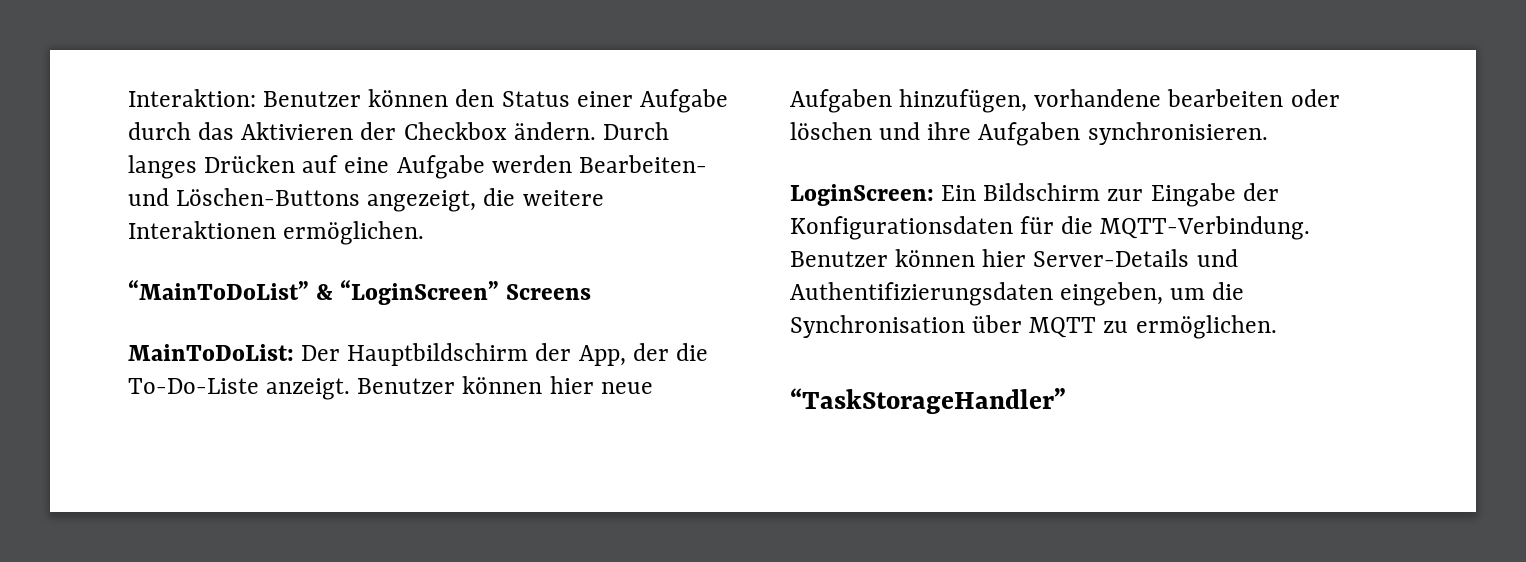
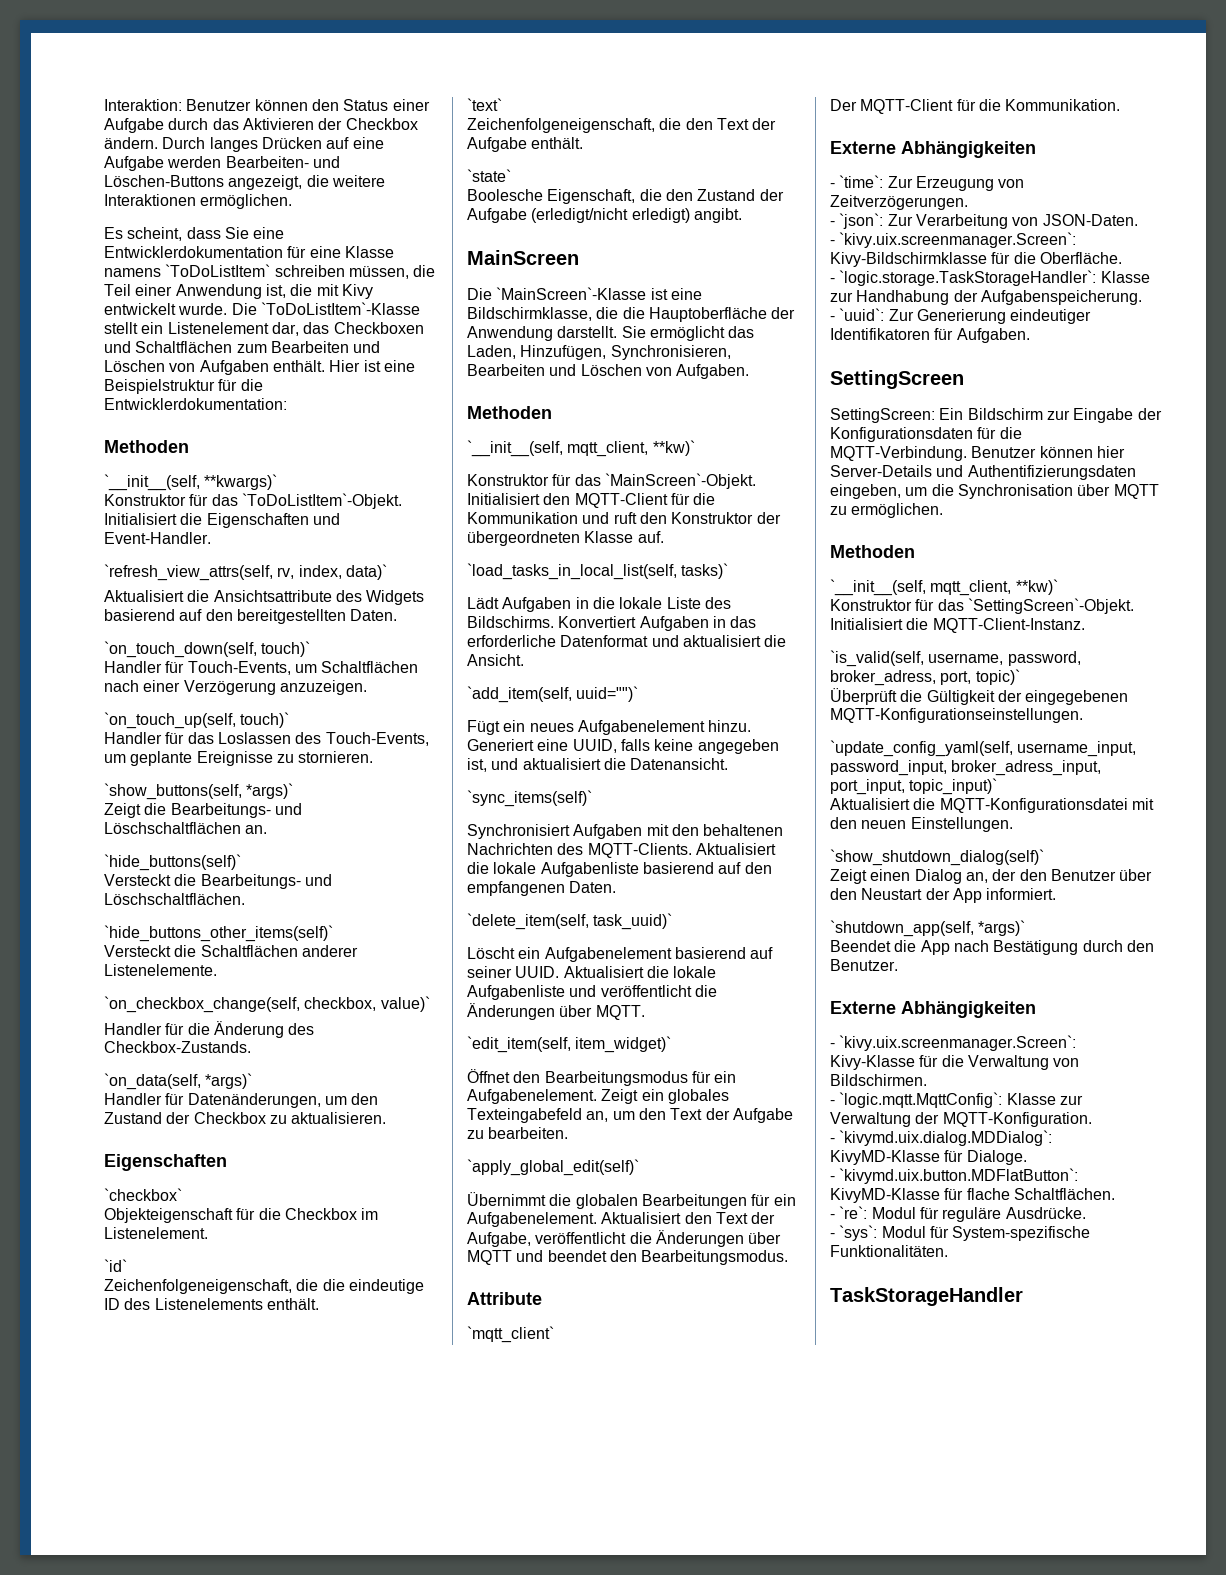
[128,280,592,305] [128,343,708,366] [128,376,653,400] [790,89,1340,113] [790,122,1268,146] [790,184,934,206] “MainToDoList” & “LoginScreen” Screens // MainToDoList: Der Hauptbildschirm der App, der die To-Do-Liste anzeigt. Benutzer können hier neue Aufgaben hinzufügen, vorhandene bearbeiten oder löschen und ihre Aufgaben synchronisieren. // LoginScreen: -> [104,227,285,241] [104,246,394,258] [104,264,436,279] [104,284,373,299] [104,302,420,315] [104,322,424,336] [104,341,381,353] [104,360,415,375] [104,379,263,394] [104,398,287,410] [104,440,189,453] [104,474,278,491] [104,493,402,509] [104,513,340,528] [104,532,211,544] [104,564,387,581] [104,590,425,605] [104,609,398,624] [104,641,311,658] [104,661,419,675] [104,680,367,695] [104,712,290,729] [104,732,429,746] [104,751,374,766] [104,783,294,800] [104,803,302,818] [104,822,268,834] [104,854,241,871] [104,874,332,889] [104,893,245,905] [104,925,333,942] [104,945,358,957] [104,964,217,976] [104,996,430,1013] [104,1021,315,1038] [104,1041,251,1053] [104,1073,253,1090] [104,1093,379,1108] [104,1112,387,1124] [104,1154,227,1171] [104,1188,182,1201] [104,1208,379,1223] [104,1227,208,1239] [104,1259,127,1272] [104,1279,424,1294] [104,1298,319,1310] [467,98,502,111] [467,118,777,133] [467,137,584,152] [467,169,511,182] [467,189,784,204] [467,208,742,223] [467,250,579,265] [467,287,702,300] [467,307,796,322] [467,326,755,341] [467,345,731,360] [467,364,750,379] [467,406,552,419] [467,440,695,457] [467,473,756,489] [467,493,716,508] [467,512,781,524] [467,531,664,546] [467,563,729,580] [467,597,731,612] [467,616,757,631] [467,635,787,647] [467,654,524,666] [467,686,639,703] [467,720,752,735] [467,739,779,754] [467,758,729,772] [467,790,592,807] [467,824,784,839] [467,843,776,858] [467,862,772,877] [467,881,617,896] [467,913,673,930] [467,947,774,962] [467,966,717,978] [467,985,717,1000] [467,1003,645,1020] [467,1036,672,1053] [467,1069,737,1086] [467,1089,729,1104] [467,1108,793,1123] [467,1127,569,1139] [467,1159,639,1176] [467,1192,796,1209] [467,1212,776,1227] [467,1230,782,1247] [467,1250,789,1265] [467,1292,542,1305] [467,1326,554,1343] [830,99,1121,114] [830,141,1036,158] [830,175,1025,191] [830,195,968,210] [830,213,1138,229] [830,232,1077,248] [830,252,1122,267] [830,270,1150,286] [830,290,1142,305] [830,308,1092,324] [830,328,1030,343] [830,370,964,389] [830,408,935,423] Es scheint, dass Sie eine Entwicklerdokumentation für eine Klasse namens `ToDoListItem` schreiben müssen, die Teil einer Anwendung ist, die mit Kivy entwickelt wurde. Die `ToDoListItem`-Klasse stellt ein Listenelement dar, das Checkboxen und Schaltflächen zum Bearbeiten und Löschen von Aufgaben enthält. Hier ist eine Beispielstruktur für die Entwicklerdokumentation: // Methoden // `__init__(self, **kwargs)` // Konstruktor für das `ToDoListItem`-Objekt. Initialisiert die Eigenschaften und Event-Handler. // `refresh_view_attrs(self, rv, index, data)` // Aktualisiert die Ansichtsattribute des Widgets basierend auf den bereitgestellten Daten. // `on_touch_down(self, touch)` // Handler für Touch-Events, um Schaltflächen nach einer Verzögerung anzuzeigen. // `on_touch_up(self, touch)` // Handler für das Loslassen des Touch-Events, um geplante Ereignisse zu stornieren. // `show_buttons(self, *args)` // Zeigt die Bearbeitungs- und Löschschaltflächen an. // `hide_buttons(self)` // Versteckt die Bearbeitungs- und Löschschaltflächen. // `hide_buttons_other_items(self)` // Versteckt die Schaltflächen anderer Listenelemente. // `on_checkbox_change(self, checkbox, value)` // Handler für die Änderung des Checkbox-Zustands. // `on_data(self, *args)` // Handler für Datenänderungen, um den Zustand der Checkbox zu aktualisieren. // Eigenschaften // `checkbox` // Objekteigenschaft für die Checkbox im Listenelement. // `id` // Zeichenfolgeneigenschaft, die die eindeutige ID des Listenelements enthält. // `text` // Zeichenfolgeneigenschaft, die den Text der Aufgabe enthält. // `state` // Boolesche Eigenschaft, die den Zustand der Aufgabe (erledigt/nicht erledigt) angibt. // MainScreen // Die `MainScreen`-Klasse ist eine Bildschirmklasse, die die Hauptoberfläche der Anwendung darstellt. Sie ermöglicht das Laden, Hinzufügen, Synchronisieren, Bearbeiten und Löschen von Aufgaben. // Methoden // `__init__(self, mqtt_client, **kw)` // Konstruktor für das `MainScreen`-Objekt. Initialisiert den MQTT-Client für die Kommunikation und ruft den Konstruktor der übergeordneten Klasse auf. // `load_tasks_in_local_list(self, tasks)` // Lädt Aufgaben in die lokale Liste des Bildschirms. Konvertiert Aufgaben in das erforderliche Datenformat und aktualisiert die Ansicht. // `add_item(self, uuid="")` // Fügt ein neues Aufgabenelement hinzu. Generiert eine UUID, falls keine angegeben ist, und aktualisiert die Datenansicht. // `sync_items(self)` // Synchronisiert Aufgaben mit den behaltenen Nachrichten des MQTT-Clients. Aktualisiert die lokale Aufgabenliste basierend auf den empfangenen Daten. // `delete_item(self, task_uuid)` // Löscht ein Aufgabenelement basierend auf seiner UUID. Aktualisiert die lokale Aufgabenliste und veröffentlicht die Änderungen über MQTT. // `edit_item(self, item_widget)` // Öffnet den Bearbeitungsmodus für ein Aufgabenelement. Zeigt ein globales Texteingabefeld an, um den Text der Aufgabe zu bearbeiten. // `apply_global_edit(self)` // Übernimmt die globalen Bearbeitungen für ein Aufgabenelement. Aktualisiert den Text der Aufgabe, veröffentlicht die Änderungen über MQTT und beendet den Bearbeitungsmodus. // Attribute // `mqtt_client` // Der MQTT-Client für die Kommunikation. // Externe Abhängigkeiten // - `time`: Zur Erzeugung von Zeitverzögerungen. // - `json`: Zur Verarbeitung von JSON-Daten. // - `kivy.uix.screenmanager.Screen`: Kivy-Bildschirmklasse für die Oberfläche. // - `logic.storage.TaskStorageHandler`: Klasse zur Handhabung der Aufgabenspeicherung. // - `uuid`: Zur Generierung eindeutiger Identifikatoren für Aufgaben. // SettingScreen // SettingScreen:
[790,388,1066,414] “TaskStorageHandler” -> [830,545,915,558] [830,579,1058,596] [830,598,1134,614] [830,618,1085,633] [830,650,1081,667] [830,669,1020,686] [830,688,1129,705] [830,708,1083,723] [830,740,1137,757] [830,760,1102,776] [830,778,998,795] [830,798,1154,813] [830,817,1013,832] [830,849,1044,866] [830,869,1153,884] [830,888,1057,903] [830,920,1026,937] [830,940,1154,955] [830,959,898,971] [830,1001,1036,1018] [830,1035,1077,1051] [830,1055,1080,1070] [830,1074,927,1086] [830,1092,1083,1108] [830,1112,1092,1127] [830,1130,1053,1146] [830,1150,1027,1165] [830,1168,1079,1184] [830,1188,1115,1203] [830,1206,1086,1222] [830,1225,1091,1241] [830,1245,948,1257] [830,1287,1023,1306] Methoden // `__init__(self, mqtt_client, **kw)` // Konstruktor für das `SettingScreen`-Objekt. Initialisiert die MQTT-Client-Instanz. // `is_valid(self, username, password, broker_adress, port, topic)` // Überprüft die Gültigkeit der eingegebenen MQTT-Konfigurationseinstellungen. // `update_config_yaml(self, username_input, password_input, broker_adress_input, port_input, topic_input)` // Aktualisiert die MQTT-Konfigurationsdatei mit den neuen Einstellungen. // `show_shutdown_dialog(self)` // Zeigt einen Dialog an, der den Benutzer über den Neustart der App informiert. // `shutdown_app(self, *args)` // Beendet die App nach Bestätigung durch den Benutzer. // Externe Abhängigkeiten // - `kivy.uix.screenmanager.Screen`: Kivy-Klasse für die Verwaltung von Bildschirmen. // - `logic.mqtt.MqttConfig`: Klasse zur Verwaltung der MQTT-Konfiguration. // - `kivymd.uix.dialog.MDDialog`: KivyMD-Klasse für Dialoge. // - `kivymd.uix.button.MDFlatButton`: KivyMD-Klasse für flache Schaltflächen. // - `re`: Modul für reguläre Ausdrücke. // - `sys`: Modul für System-spezifische Funktionalitäten. // TaskStorageHandler

